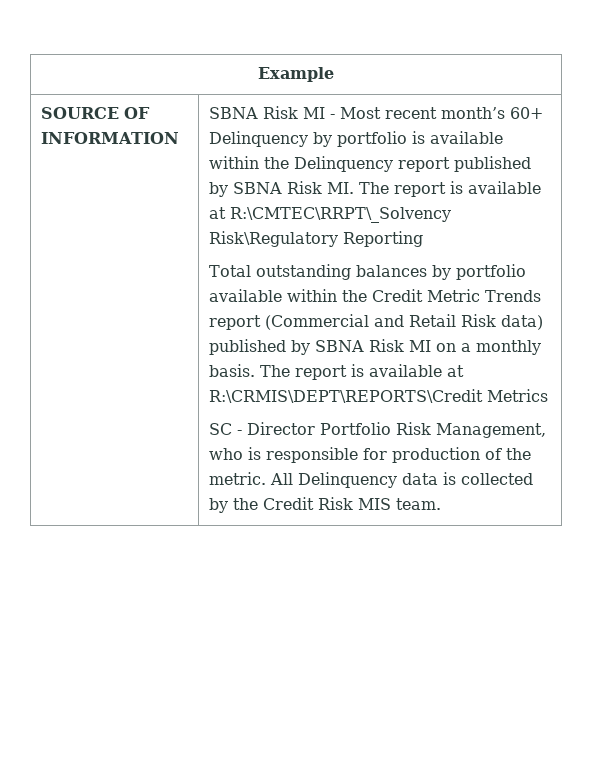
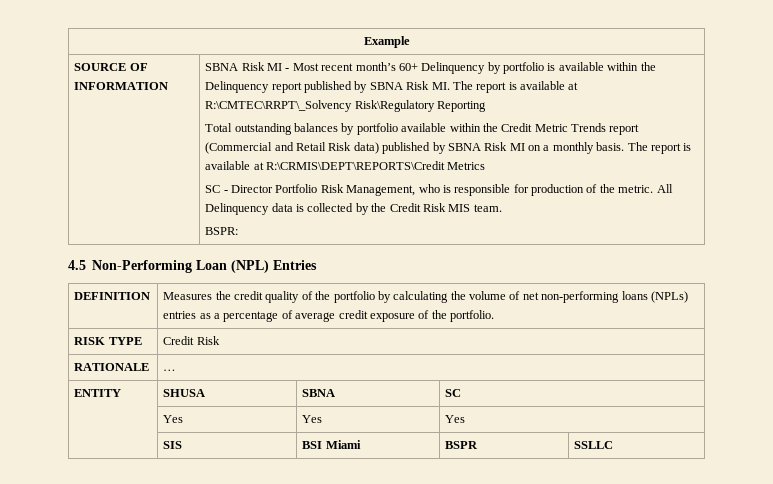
(442, 504) none -> [205,227,239,235] [68,260,318,273] [74,292,151,300] [163,291,688,303] [163,310,495,322] [74,337,142,345] [163,336,220,345] [74,363,150,371] [163,369,177,371] [74,389,122,397] [163,389,206,397] [302,389,336,397] [445,389,462,397] [163,415,184,423] [302,415,323,423] [445,415,466,423] [163,441,183,449] [302,440,361,449] [445,441,479,449] [574,441,614,449] // BSPR: // 4.5 Non-Performing Loan (NPL) Entries // DEFINITION | Measures the credit quality of the portfolio by calculating the volume of net non-performing loans (NPLs) entries as a percentage of average credit exposure of the portfolio. // RISK TYPE | Credit Risk // RATIONALE | … // ENTITY | SHUSA | SBNA | SC // | Yes | Yes | Yes // | SIS | BSI Miami | BSPR | SSLLC

